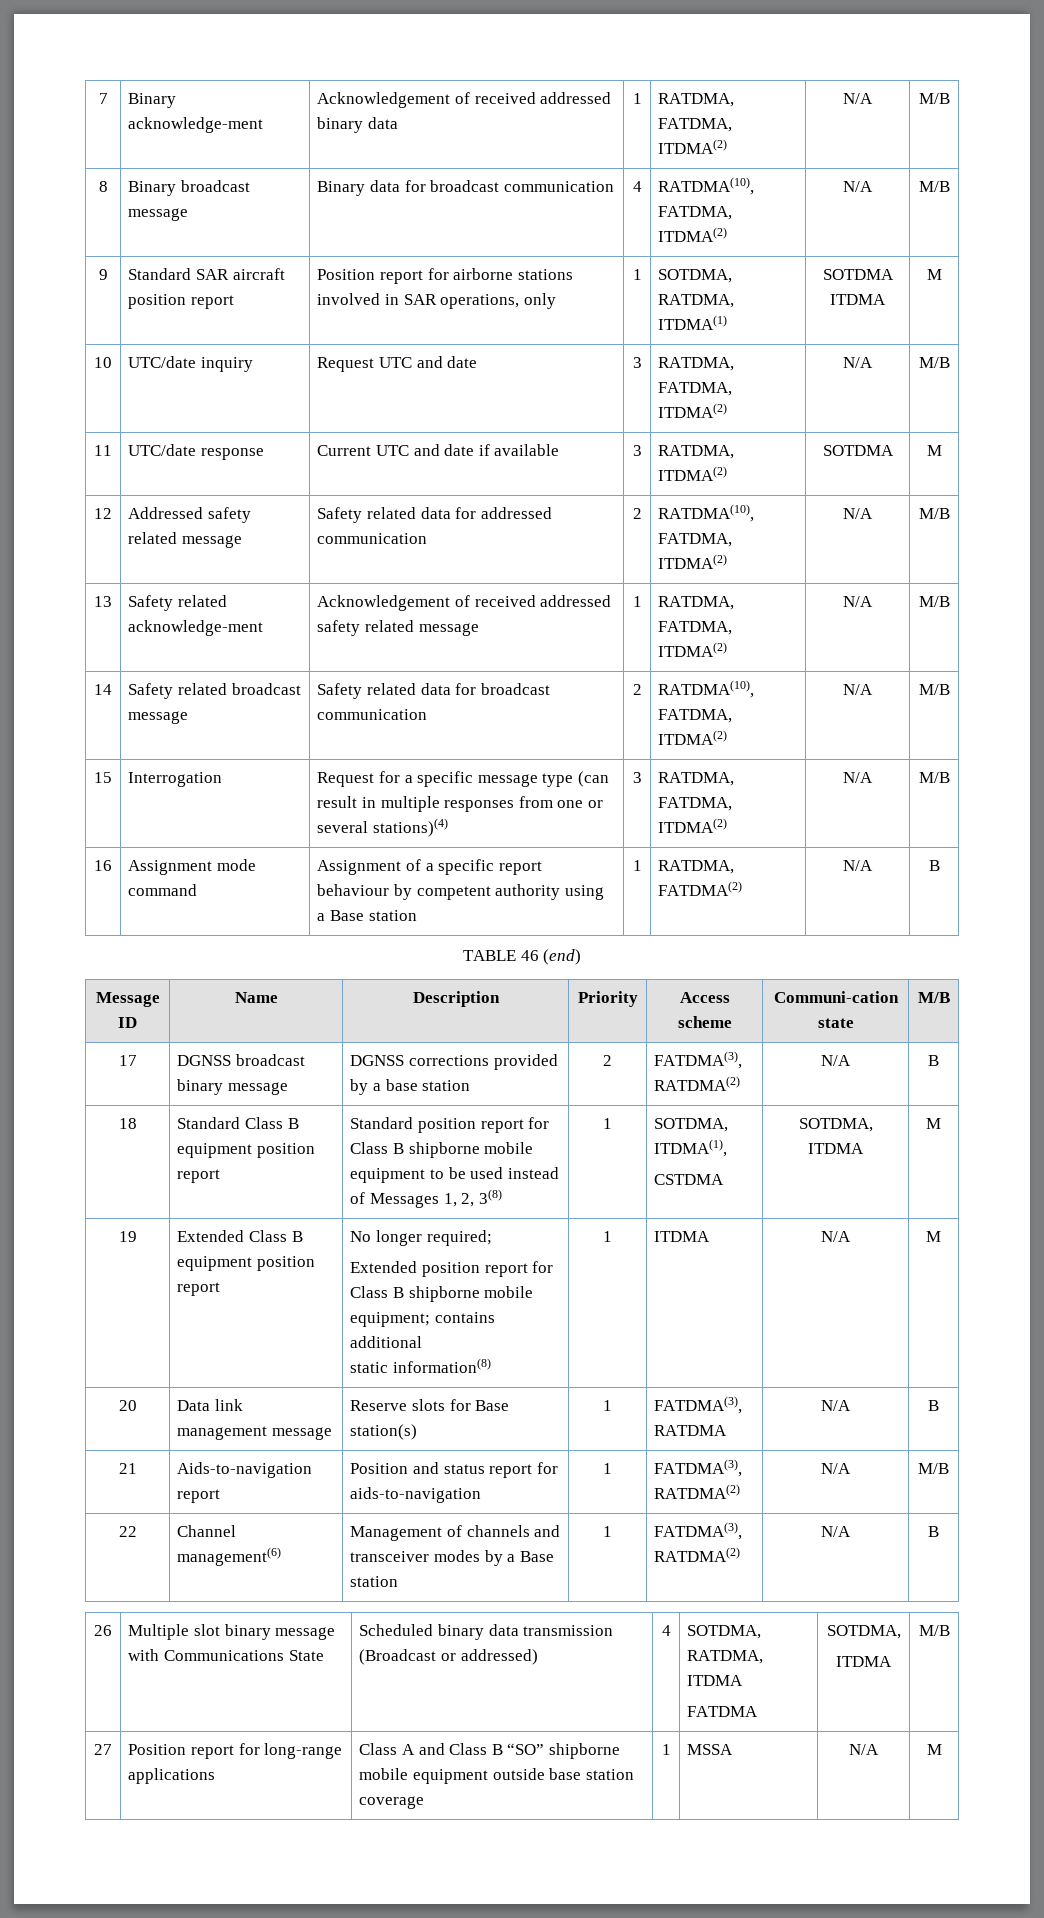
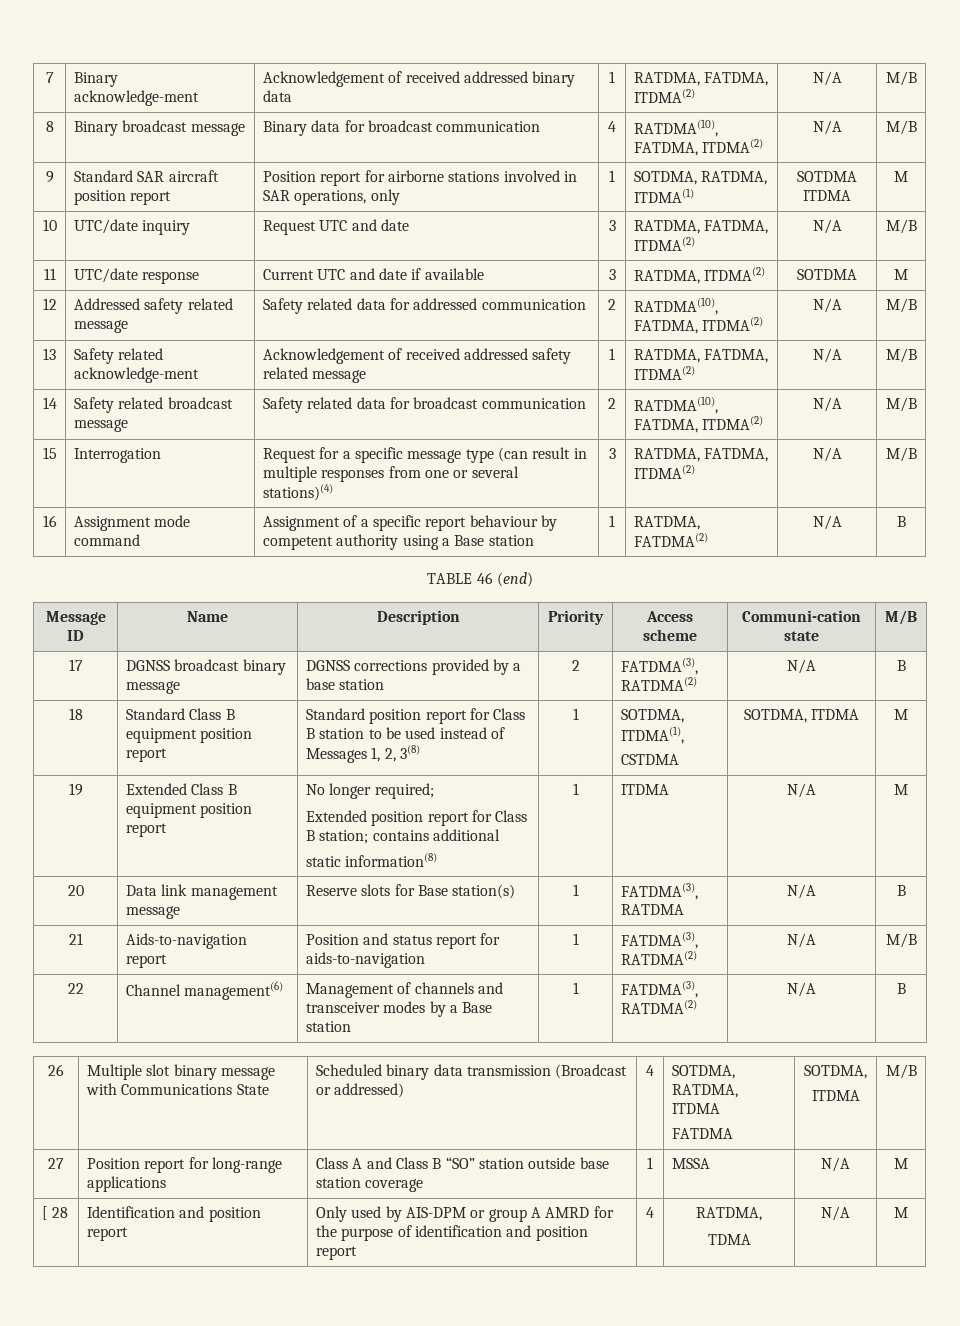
[408,1142,534,1158] [350,1168,426,1183] shipborne mobile equipment -> [319,728,365,739] station
[408,1286,534,1302] [350,1312,431,1327] shipborne mobile equipment; -> [319,830,369,844] station;
[548,1743,620,1759] [359,1768,488,1784] shipborne mobile equipment -> [478,1158,524,1169] station
(942, 1749) none -> [41,1206,69,1220] [86,1206,261,1222] [86,1227,128,1241] [315,1206,614,1222] [315,1225,588,1241] [315,1246,357,1260] [646,1207,654,1218] [696,1207,762,1221] [707,1234,751,1245] [821,1206,850,1221] [894,1207,908,1218] // [ 28 | Identification and position report | Only used by AIS-DPM or group A AMRD for the purpose of identification and position report | 4 | RATDMA, // TDMA | N/A | M

